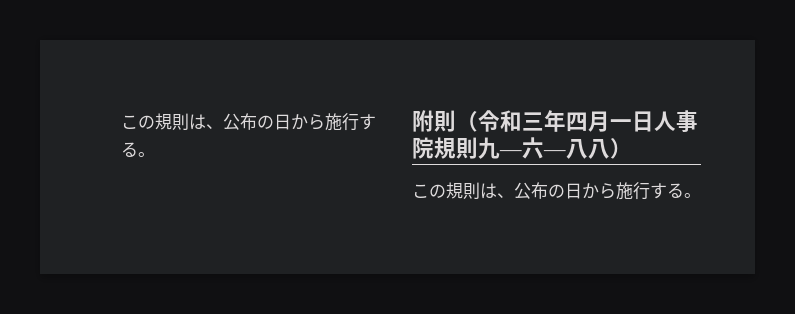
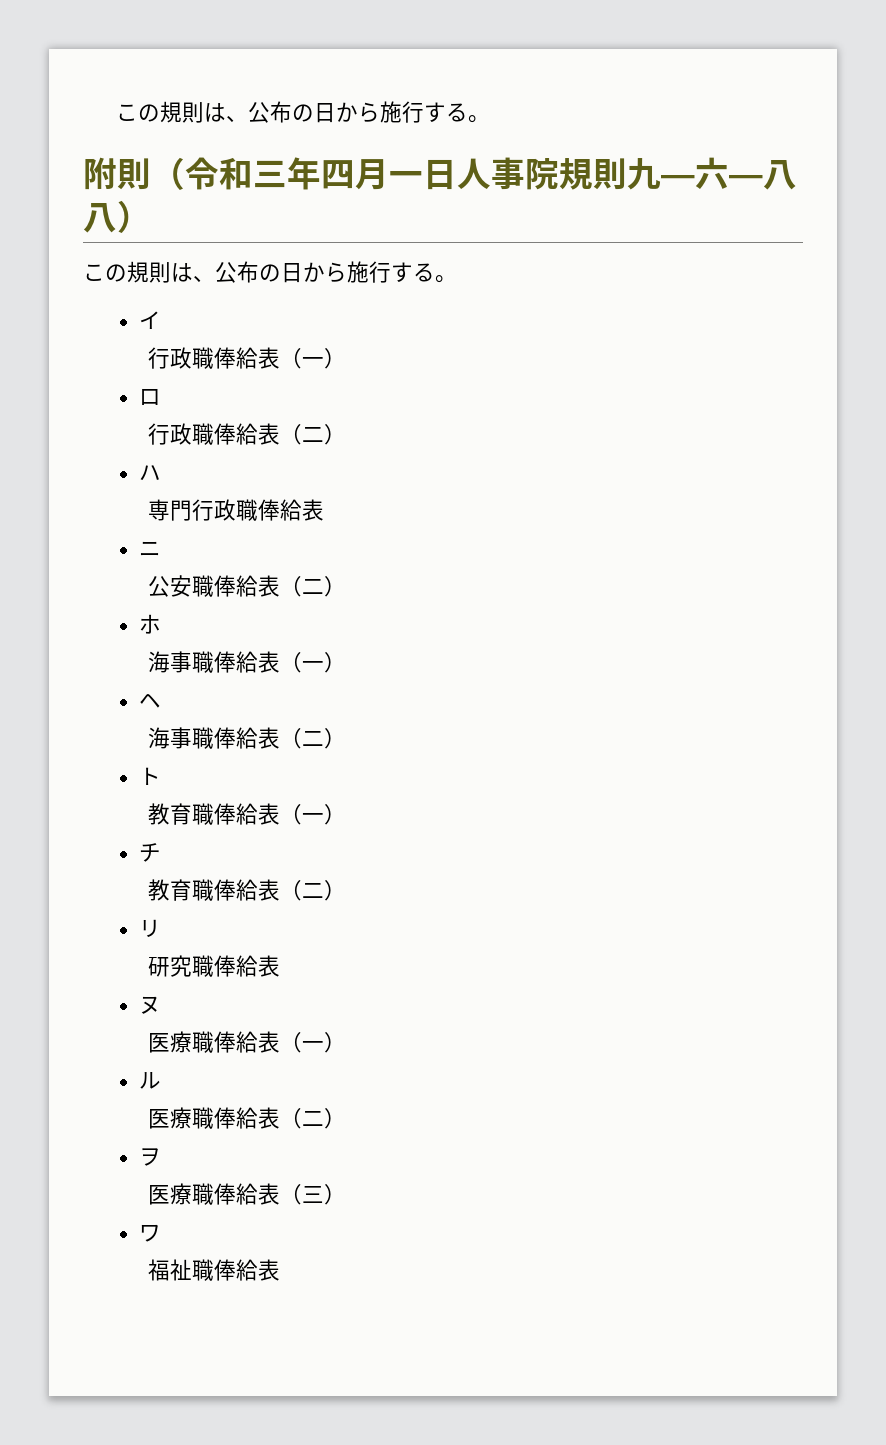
(701, 195) none -> [139,311,162,329] [147,347,346,369] [139,388,162,405] [147,423,346,445] [139,465,162,480] [147,499,324,521] [139,541,162,556] [147,575,346,597] [139,614,162,634] [147,651,346,673] [139,693,162,708] [147,727,346,749] [139,767,162,785] [147,803,346,825] [139,843,162,862] [147,879,346,901] [139,919,162,937] [147,955,280,977] [139,996,162,1014] [147,1031,346,1053] [139,1072,162,1089] [147,1107,346,1129] [139,1148,162,1166] [147,1183,346,1205] [139,1224,162,1242] [147,1259,280,1281] // イ // 行政職俸給表（一） // ロ // 行政職俸給表（二） // ハ // 専門行政職俸給表 // ニ // 公安職俸給表（二） // ホ // 海事職俸給表（一） // ヘ // 海事職俸給表（二） // ト // 教育職俸給表（一） // チ // 教育職俸給表（二） // リ // 研究職俸給表 // ヌ // 医療職俸給表（一） // ル // 医療職俸給表（二） // ヲ // 医療職俸給表（三） // ワ // 福祉職俸給表

